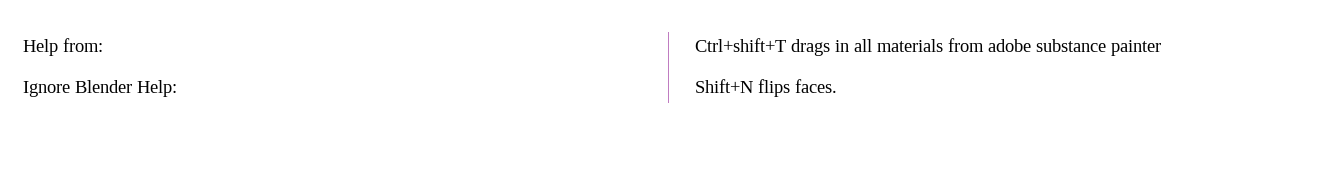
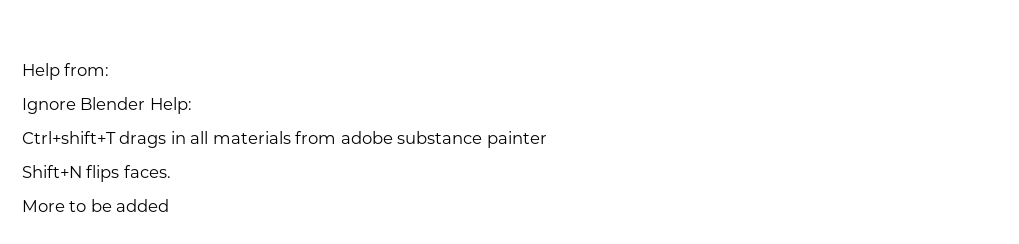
(837, 86) none -> [22,199,170,212] // More to be added

